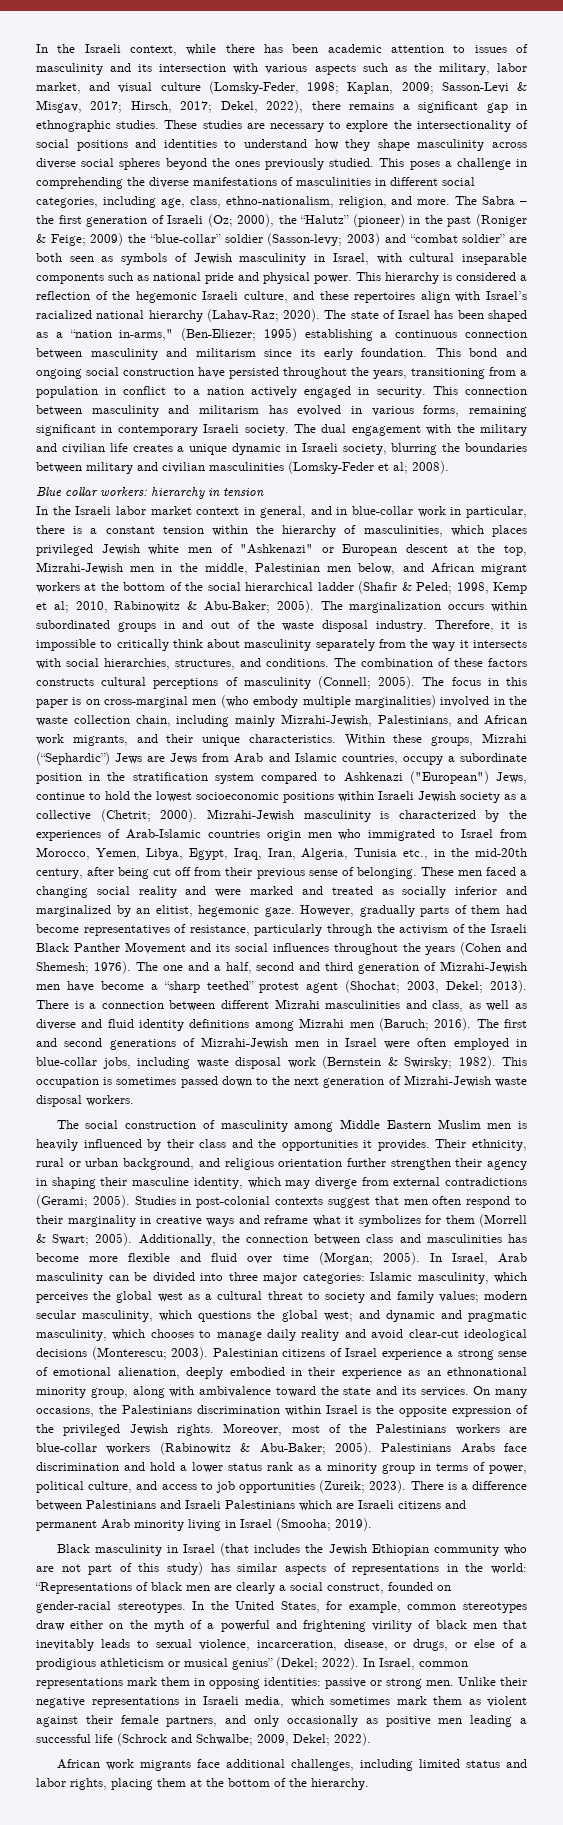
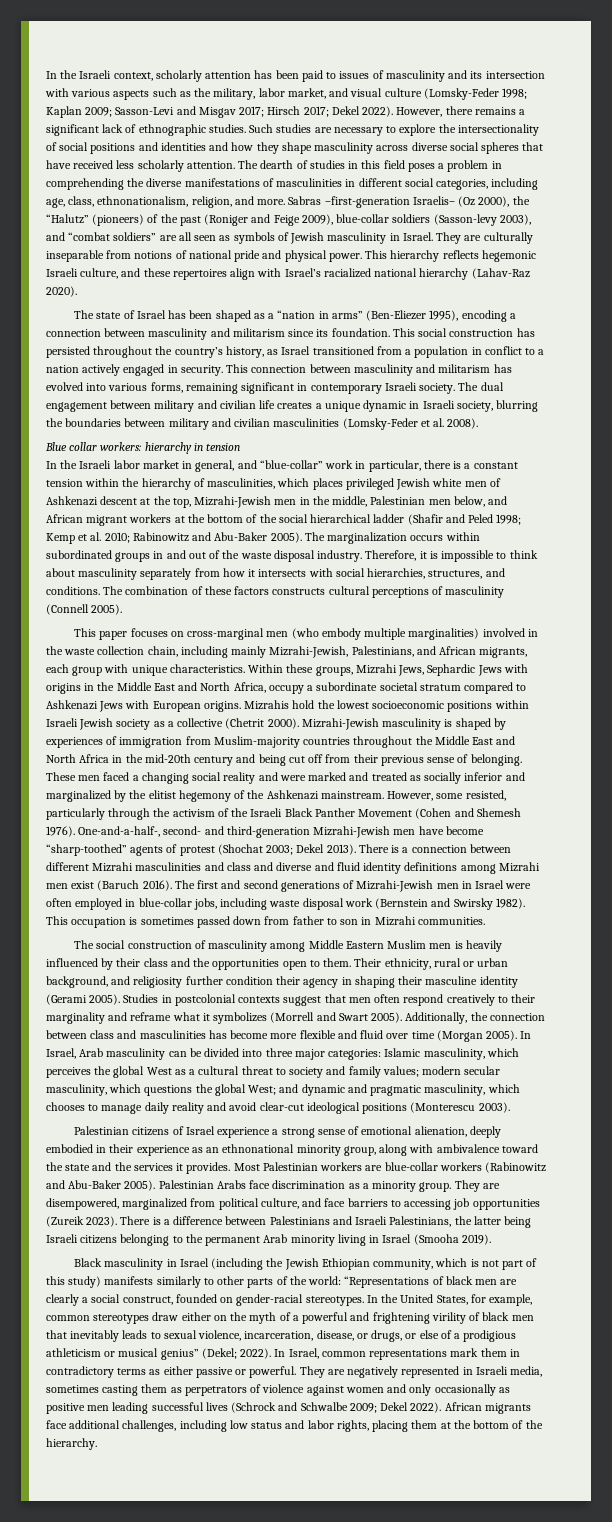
[186,44,444,55] while there has been academic attention -> [155,70,323,82] scholarly attention has been paid
[208,81,527,94] [36,100,304,113] (Lomsky-Feder, 1998; Kaplan, 2009; Sasson-Levi & Misgav, 2017; Hirsch, 2017; Dekel, 2022), -> [423,88,528,100] [46,106,443,118] (Lomsky-Feder 1998; Kaplan 2009; Sasson-Levi and Misgav 2017; Hirsch 2017; Dekel 2022). However,
[486,102,527,113] gap in -> [102,124,137,133] lack of
[164,120,198,129] These -> [249,124,274,133] Such
[224,139,307,148] to understand -> [209,142,229,151] and
[165,158,405,170] beyond the ones previously studied. This -> [522,142,544,151] [46,160,405,172] that have received less scholarly attention. The dearth of studies in this field
[456,158,511,170] challenge -> [447,160,489,172] problem
[225,196,334,208] ethno-nationalism, -> [97,196,189,207] ethnonationalism,
[455,196,527,205] [36,214,233,227] The Sabra – the first generation of Israeli (Oz; -> [288,196,476,208] Sabras –first-generation Israelis– (Oz
[352,214,421,227] (pioneer) in -> [92,214,159,226] (pioneers) of
[36,233,528,246] [36,253,62,262] & Feige; 2009) the “blue-collar” soldier (Sasson-levy; 2003) and “combat soldier” are both -> [251,214,531,226] [46,232,192,241] and Feige 2009), blue-collar soldiers (Sasson-levy 2003), and “combat soldiers” are all
[332,253,528,265] [36,272,149,284] Israel, with cultural inseparable components such as -> [402,232,533,244] [46,250,187,262] Israel. They are culturally inseparable from notions of
[443,272,527,281] [36,291,131,300] is considered a reflection of the -> [442,250,479,259] reflects
[206,309,279,322] (Lahav-Raz; -> [471,268,530,279] (Lahav-Raz
(321, 315) none -> (77, 291) //
[119,328,458,341] in-arms," (Ben-Eliezer; 1995) establishing a continuous -> [318,310,516,322] in arms” (Ben-Eliezer 1995), encoding a
[323,348,353,360] early -> (329, 333) none
[469,348,528,357] [36,367,225,379] bond and ongoing social construction have -> [418,328,535,337] social construction has
[373,368,485,379] years, transitioning -> [174,346,374,358] country’s history, as Israel transitioned
[351,406,362,414] in -> [86,383,107,391] into
[426,424,475,435] with the -> [110,400,152,409] between
[393,462,408,474] al; -> [433,418,445,427] al.
[196,507,240,515] context -> (179, 464) none
[336,506,413,515] in blue-collar -> [259,460,323,469] “blue-collar”
[240,544,398,556] "Ashkenazi" or European -> [46,496,98,506] Ashkenazi
[401,582,527,594] [36,601,270,613] & Peled; 1998, Kemp et al; 2010, Rabinowitz & Abu-Baker; -> [445,514,522,525] [46,532,268,544] and Peled 1998; Kemp et al. 2010; Rabinowitz and Abu-Baker
[116,639,169,651] critically -> (507, 555) none
[410,639,456,651] the way -> [222,568,245,577] how
[317,676,527,689] [36,697,82,708] (Connell; 2005). The focus in this paper is -> [46,604,123,615] [74,628,168,640] (Connell 2005). // This paper focuses
[36,734,194,746] work migrants, and their -> [479,647,528,658] [46,664,129,676] migrants, each group with
[36,752,527,765] [36,771,527,784] [36,792,101,800] (“Sephardic”) Jews are Jews from Arab and Islamic countries, occupy a subordinate position in the stratification system compared to Ashkenazi ("European") Jews, continue to -> [398,664,528,676] [46,682,527,694] [46,700,290,712] Jews, Sephardic Jews with origins in the Middle East and North Africa, occupy a subordinate societal stratum compared to Ashkenazi Jews with European origins. Mizrahis
[100,809,151,822] (Chetrit; -> [225,718,265,729] (Chetrit
[398,810,527,822] [36,829,527,841] [36,847,429,860] characterized by the experiences of Arab-Islamic countries origin men who immigrated to Israel from Morocco, Yemen, Libya, Egypt, Iraq, Iran, Algeria, Tunisia etc., -> [455,718,506,730] [46,736,516,748] [46,754,110,763] shaped by experiences of immigration from Muslim-majority countries throughout the Middle East and North Africa
[36,867,115,879] century, after -> [194,754,256,766] century and
[136,905,527,917] [36,924,250,936] an elitist, hegemonic gaze. However, gradually parts of them had become representatives of resistance, -> [129,790,506,802] the elitist hegemony of the Ashkenazi mainstream. However, some resisted,
[190,942,527,955] [36,961,527,974] [36,980,484,993] and its social influences throughout the years (Cohen and Shemesh; 1976). The one and a half, second and third generation of Mizrahi-Jewish men have become a “sharp teethed” protest agent (Shochat; 2003, Dekel; -> [415,808,521,819] [46,826,484,838] [46,844,325,856] (Cohen and Shemesh 1976). One-and-a-half-, second- and third-generation Mizrahi-Jewish men have become “sharp-toothed” agents of protest (Shochat 2003; Dekel
[432,1000,527,1012] class, as well as -> [226,862,274,871] class and
[378,1018,429,1031] (Baruch; -> [71,880,140,891] exist (Baruch
[387,1057,452,1069] & Swirsky; -> [431,898,493,910] and Swirsky
[255,1075,527,1088] [36,1095,134,1107] to the next generation of Mizrahi-Jewish waste disposal workers. -> [264,916,485,926] from father to son in Mizrahi communities.
[363,1139,430,1151] it provides. -> [282,958,352,970] open to them.
[224,1158,451,1170] religious orientation further strengthen -> [133,976,273,988] religiosity further condition
[193,1177,527,1189] [36,1195,88,1208] identity, which may diverge from external contradictions (Gerami; -> [479,976,518,988] [46,994,87,1005] identity (Gerami
[196,1196,271,1208] post-colonial -> [174,994,236,1006] postcolonial
(511, 1202) none -> [446,994,495,1006] creatively
[140,1216,234,1227] in creative ways -> (105, 1018) none
[425,1214,527,1227] [36,1234,90,1246] for them (Morrell & Swart; -> [270,1012,368,1023] (Morrell and Swart
[318,1252,373,1265] (Morgan; -> [436,1030,483,1042] (Morgan
[157,1292,183,1302] west -> [146,1067,172,1075] West
[323,1311,353,1322] west; -> [248,1085,277,1095] West;
[36,1347,167,1360] decisions (Monterescu; -> [362,1102,476,1114] positions (Monterescu
(208, 1353) none -> (510, 1107) //
[401,1386,527,1398] [36,1405,528,1417] [36,1423,447,1436] its services. On many occasions, the Palestinians discrimination within Israel is the opposite expression of the privileged Jewish rights. Moreover, most of the Palestinians -> [114,1162,318,1174] the services it provides. Most Palestinian
[240,1442,527,1455] [36,1462,527,1474] [36,1481,213,1493] & Abu-Baker; 2005). Palestinians Arabs face discrimination and hold a lower status rank as a minority group in terms of power, political culture, and access to -> [46,1180,500,1192] [46,1198,452,1210] and Abu-Baker 2005). Palestinian Arabs face discrimination as a minority group. They are disempowered, marginalized from political culture, and face barriers to accessing
[319,1480,366,1493] (Zureik; -> [46,1216,84,1227] (Zureik
[225,1500,466,1511] Palestinians which are Israeli citizens and -> [389,1216,532,1228] [46,1234,203,1246] Palestinians, the latter being Israeli citizens belonging to the
[276,1518,331,1531] (Smooha; -> [413,1234,459,1245] (Smooha
[220,1543,301,1556] (that includes -> [211,1258,264,1270] (including
[433,1544,527,1556] [36,1566,54,1572] community who are -> [373,1258,479,1270] community, which is
[210,1563,458,1575] has similar aspects of representations in -> [104,1276,288,1288] manifests similarly to other parts of
[209,1677,527,1689] [36,1696,527,1708] [36,1715,218,1727] opposing identities: passive or strong men. Unlike their negative representations in Israeli media, which sometimes mark them as violent against their female partners, -> [46,1366,543,1378] [46,1384,384,1396] contradictory terms as either passive or powerful. They are negatively represented in Israeli media, sometimes casting them as perpetrators of violence against women
[520,1718,527,1724] [36,1733,371,1746] [56,1759,134,1770] a successful life (Schrock and Schwalbe; 2009, Dekel; 2022). // African work -> [151,1402,482,1413] successful lives (Schrock and Schwalbe 2009; Dekel 2022). African
[418,1759,460,1768] limited -> [229,1420,248,1429] low

